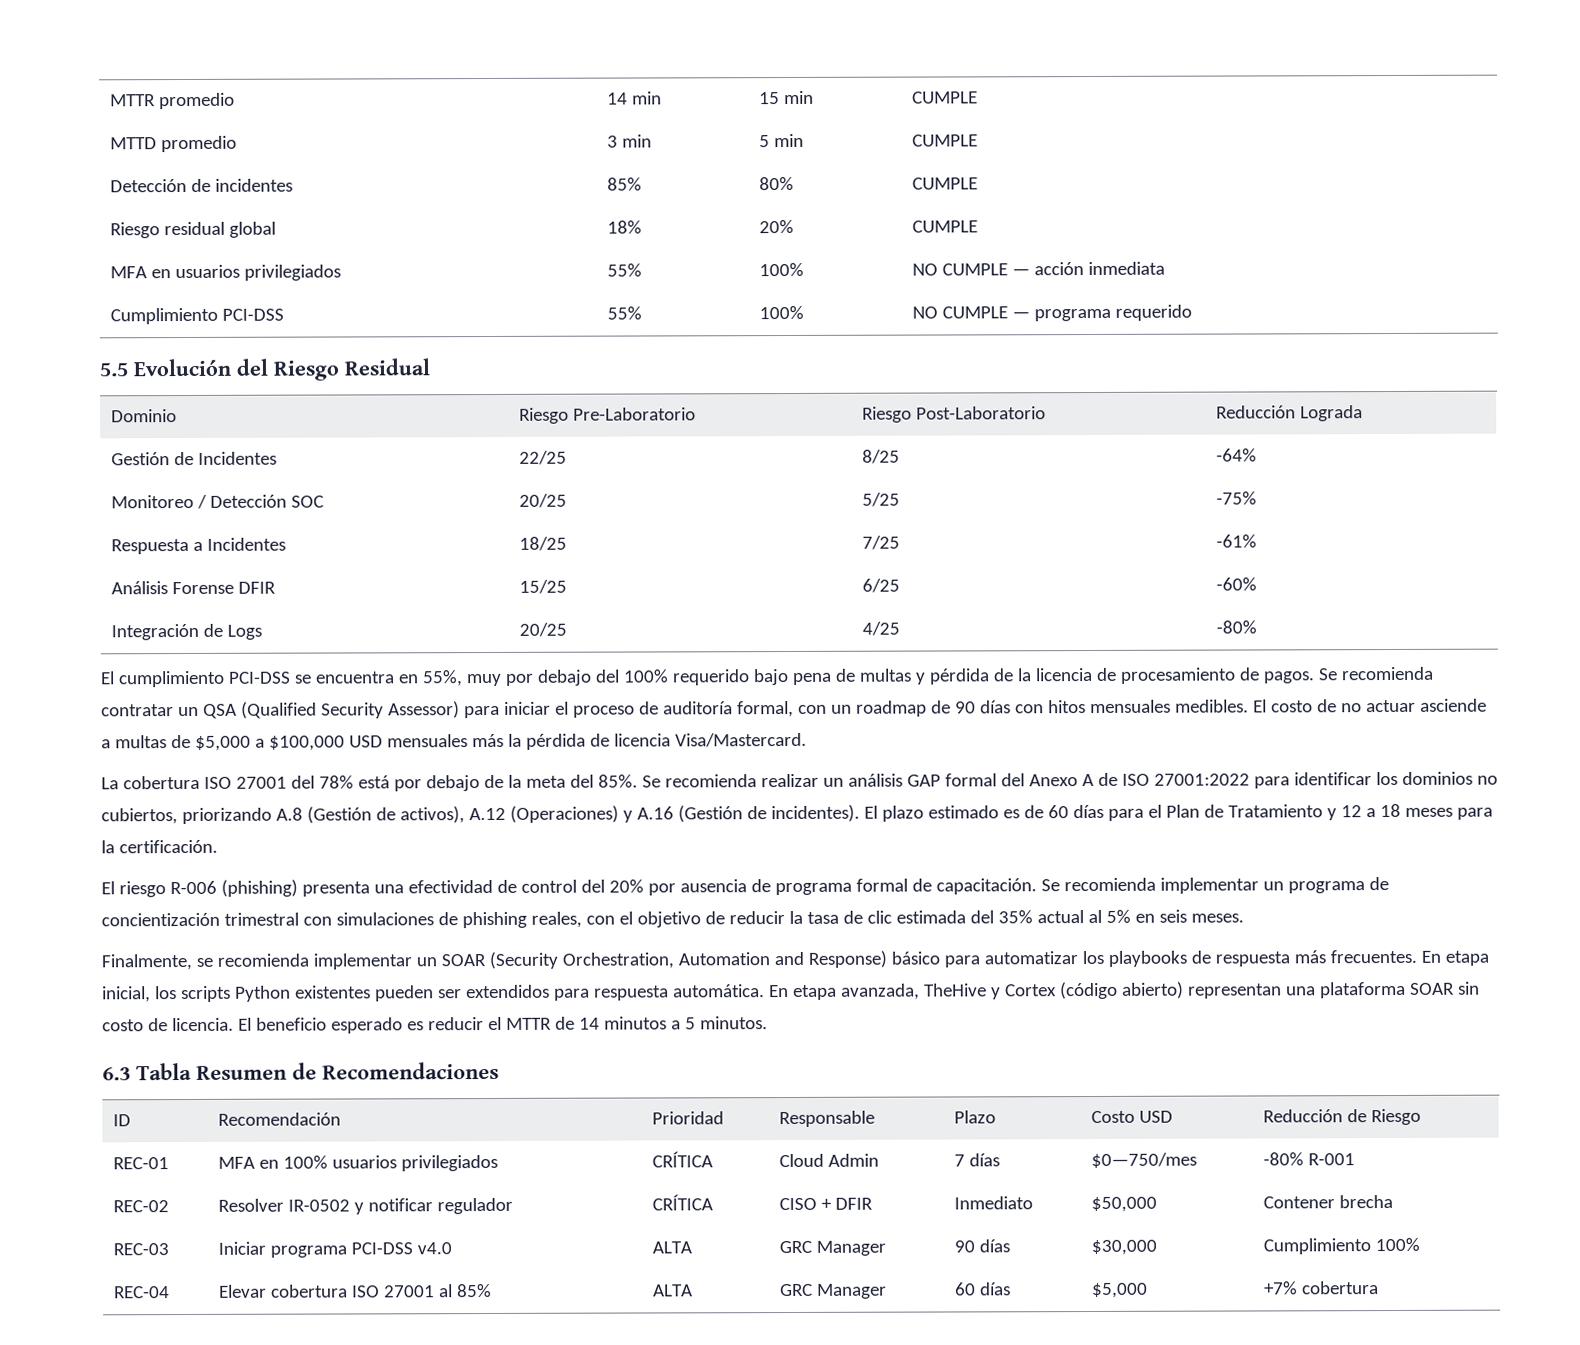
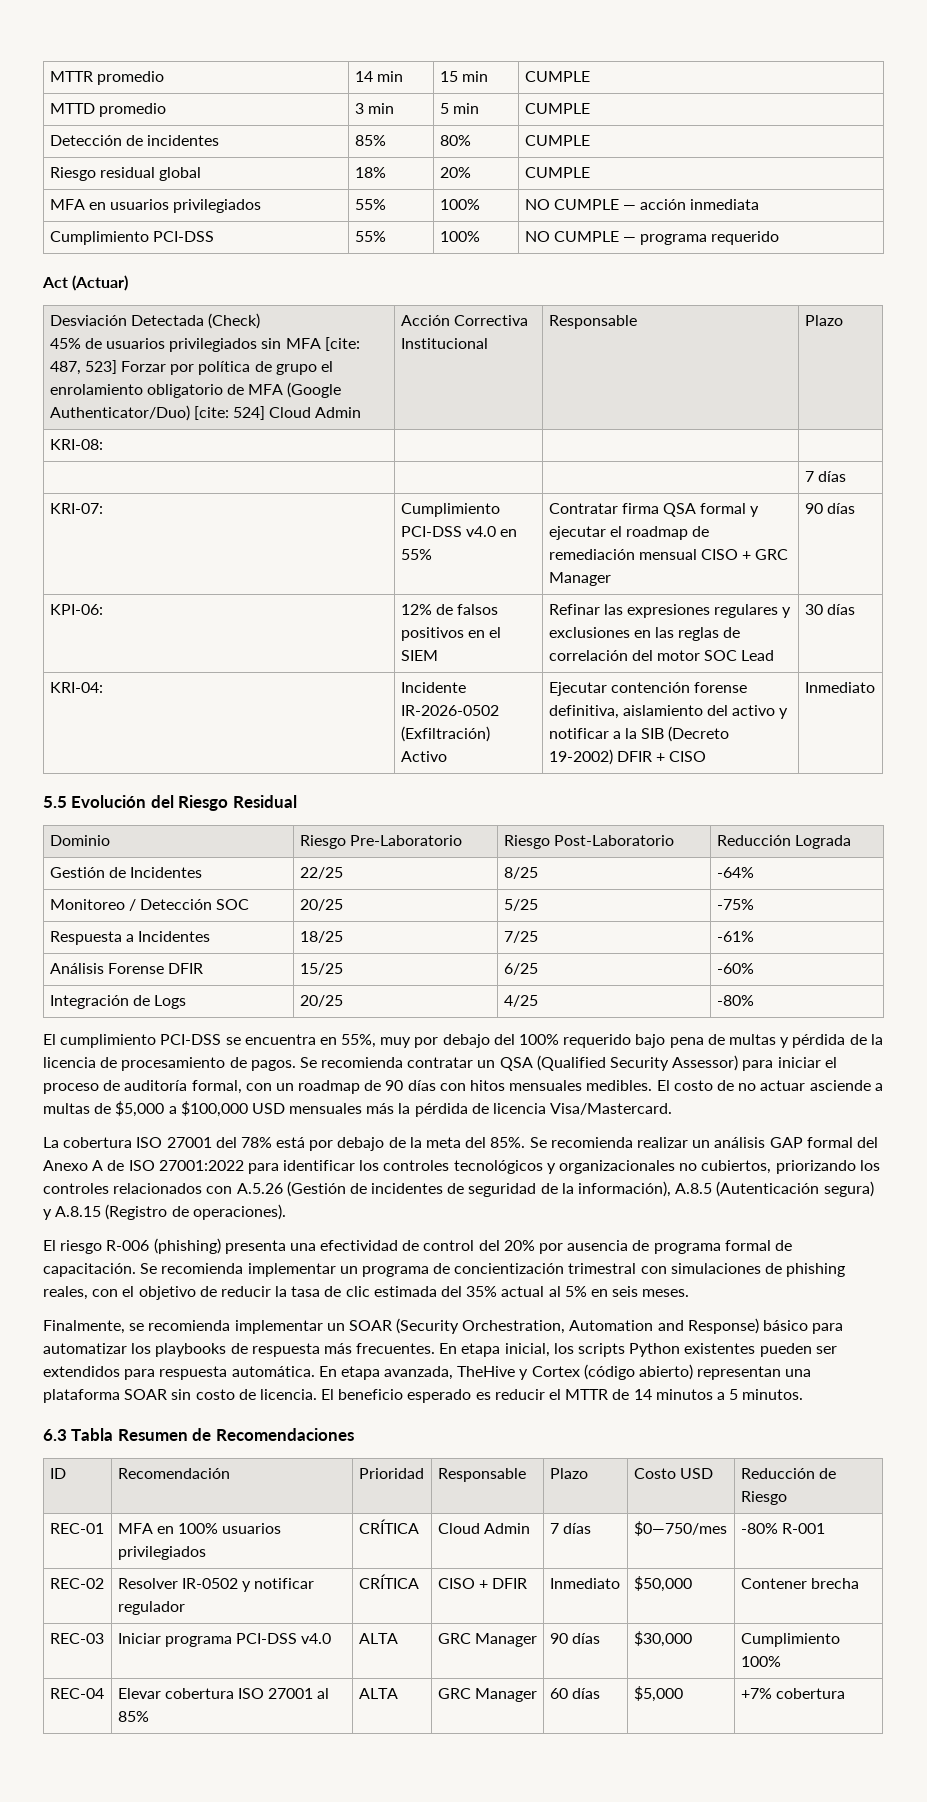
(1193, 312) none -> [42,275,129,291] [49,313,261,329] [49,337,360,352] [49,360,333,375] [49,382,342,398] [49,405,362,421] [400,315,528,326] [400,338,488,349] [548,315,637,329] [804,315,843,326] [49,439,103,450] [804,471,846,482] [49,503,103,514] [400,503,500,517] [400,526,518,537] [400,549,432,560] [548,503,760,517] [548,526,710,540] [548,549,789,560] [548,572,611,586] [804,503,855,514] [49,604,103,615] [400,604,499,615] [400,627,502,641] [400,650,438,661] [548,604,792,618] [548,627,741,641] [548,650,775,661] [804,604,855,615] [49,682,103,693] [400,682,466,693] [400,705,499,716] [400,726,490,742] [400,751,447,762] [548,682,748,696] [548,705,789,719] [548,726,730,742] [548,749,707,765] [804,682,875,693] // Act (Actuar) // Desviación Detectada (Check) // 45% de usuarios privilegiados sin MFA [cite: 487, 523] Forzar por política de grupo el enrolamiento obligatorio de MFA (Google Authenticator/Duo) [cite: 524] Cloud Admin | Acción Correctiva Institucional | Responsable | Plazo // KRI-08: | | | // | | | 7 días // KRI-07: | Cumplimiento PCI-DSS v4.0 en 55% | Contratar firma QSA formal y ejecutar el roadmap de remediación mensual CISO + GRC Manager | 90 días // KPI-06: | 12% de falsos positivos en el SIEM | Refinar las expresiones regulares y exclusiones en las reglas de correlación del motor SOC Lead | 30 días // KRI-04: | Incidente IR-2026-0502 (Exfiltración) Activo | Ejecutar contención forense definitiva, aislamiento del activo y notificar a la SIB (Decreto 19-2002) DFIR + CISO | Inmediato
[1401,771,1498,785] [101,803,1493,825] [101,839,218,854] dominios no cubiertos, priorizando A.8 (Gestión de activos), A.12 (Operaciones) y A.16 (Gestión de incidentes). El plazo estimado es de 60 días para el Plan de Tratamiento y 12 a 18 meses para la certificación. -> [383,1160,880,1174] [43,1181,874,1197] [43,1204,286,1220] controles tecnológicos y organizacionales no cubiertos, priorizando los controles relacionados con A.5.26 (Gestión de incidentes de seguridad de la información), A.8.5 (Autenticación segura) y A.8.15 (Registro de operaciones).

